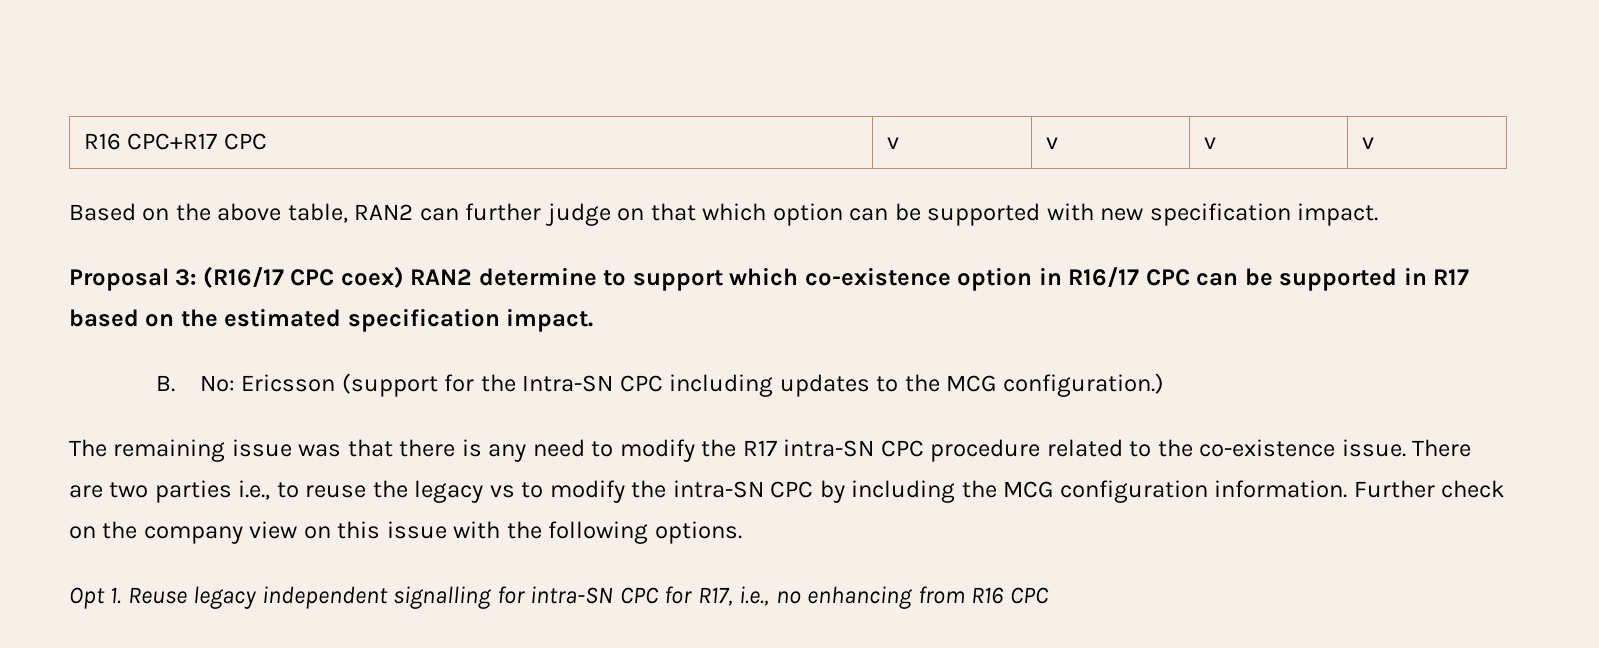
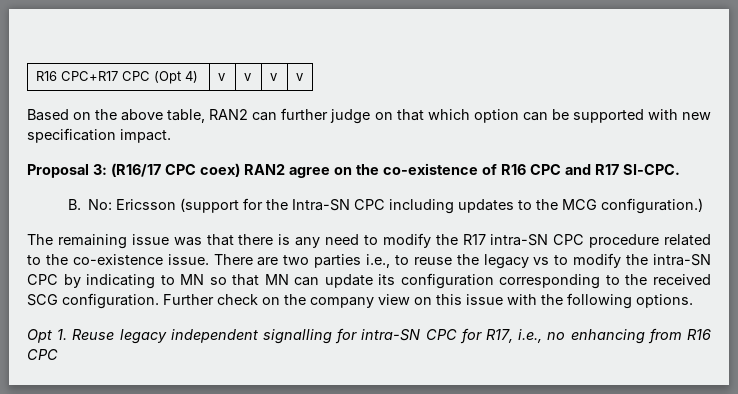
(267, 141) none -> [153,71,198,84] (Opt 4)
[478,267,1470,291] [69,308,594,332] determine to support which co-existence option in R16/17 CPC can be supported in R17 based on the estimated specification impact. -> [289,163,680,178] agree on the co-existence of R16 CPC and R17 SI-CPC.
[851,480,1348,503] including the MCG configuration information. -> [86,273,711,289] [27,293,159,309] indicating to MN so that MN can update its configuration corresponding to the received SCG configuration.

